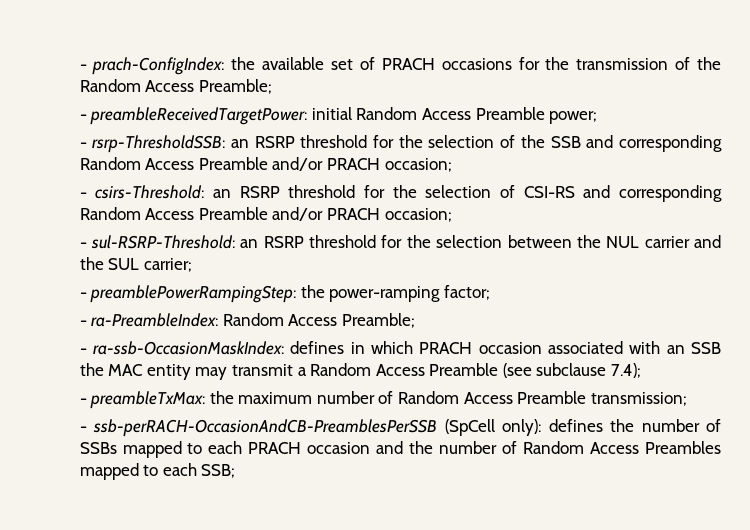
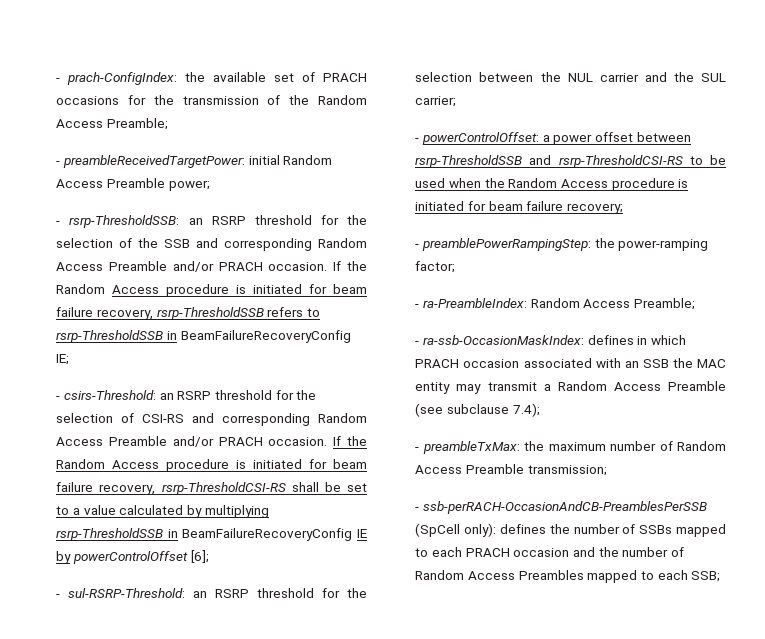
[384,158,452,172] occasion; -> [268,261,367,271] [56,284,367,297] [56,307,320,320] [56,330,351,343] [56,354,70,365] occasion. If the Random Access procedure is initiated for beam failure recovery, rsrp-ThresholdSSB refers to rsrp-ThresholdSSB in BeamFailureRecoveryConfig IE;
[384,208,452,222] occasion; -> [268,436,367,446] [56,459,367,472] [56,482,367,495] [56,505,269,518] [56,528,367,541] [56,550,209,564] occasion. If the Random Access procedure is initiated for beam failure recovery, rsrp-ThresholdCSI-RS shall be set to a value calculated by multiplying rsrp-ThresholdSSB in BeamFailureRecoveryConfig IE by powerControlOffset [6];
(192, 265) none -> [415,132,691,145] [415,155,726,168] [415,178,689,191] [415,201,623,214] // - powerControlOffset: a power offset between rsrp-ThresholdSSB and rsrp-ThresholdCSI-RS to be used when the Random Access procedure is initiated for beam failure recovery;

